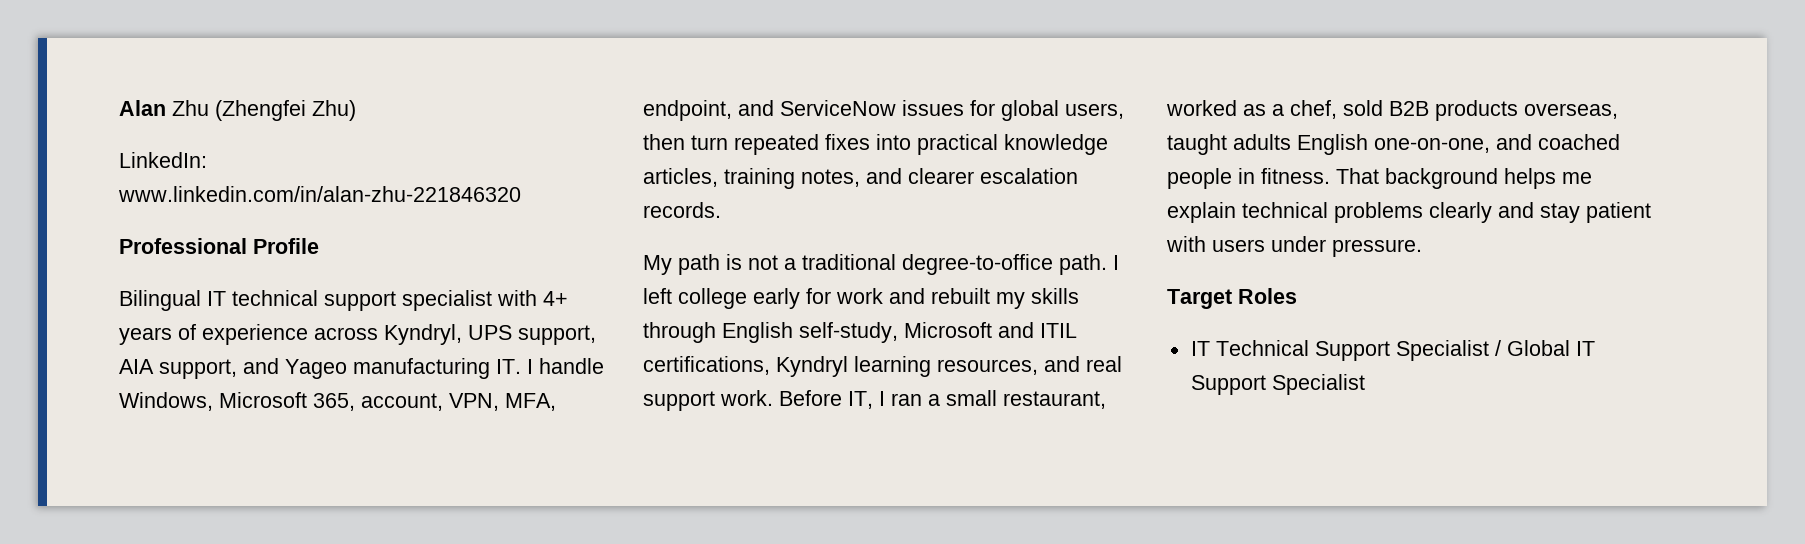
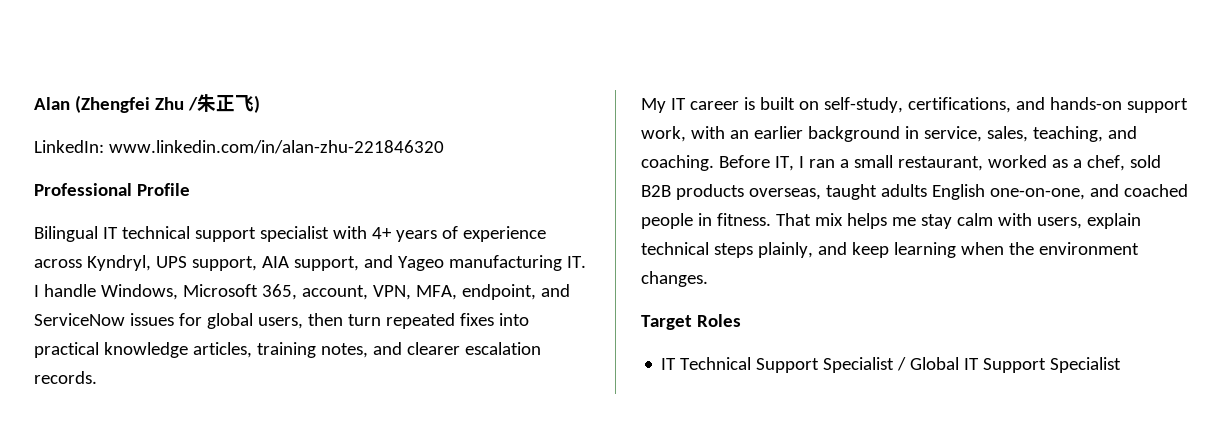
[172,100,356,121] Zhu (Zhengfei Zhu) -> [74,94,260,113] (Zhengfei Zhu /朱正飞)
[678,254,1119,275] [643,288,1079,309] [643,322,1077,343] [643,356,1122,377] [643,390,773,411] path is not a traditional degree-to-office path. I left college early for work and rebuilt my skills through English self-study, Microsoft and ITIL certifications, Kyndryl learning resources, and real support work. -> [670,97,1188,113] [641,126,1137,142] [641,155,714,171] IT career is built on self-study, certifications, and hands-on support work, with an earlier background in service, sales, teaching, and coaching.
[1385,168,1498,189] background -> [814,213,843,226] mix
[1167,202,1651,223] [1166,236,1422,257] explain technical problems clearly and stay patient with users under pressure. -> [920,213,1141,229] [641,242,1139,258] [641,271,708,287] stay calm with users, explain technical steps plainly, and keep learning when the environment changes.

